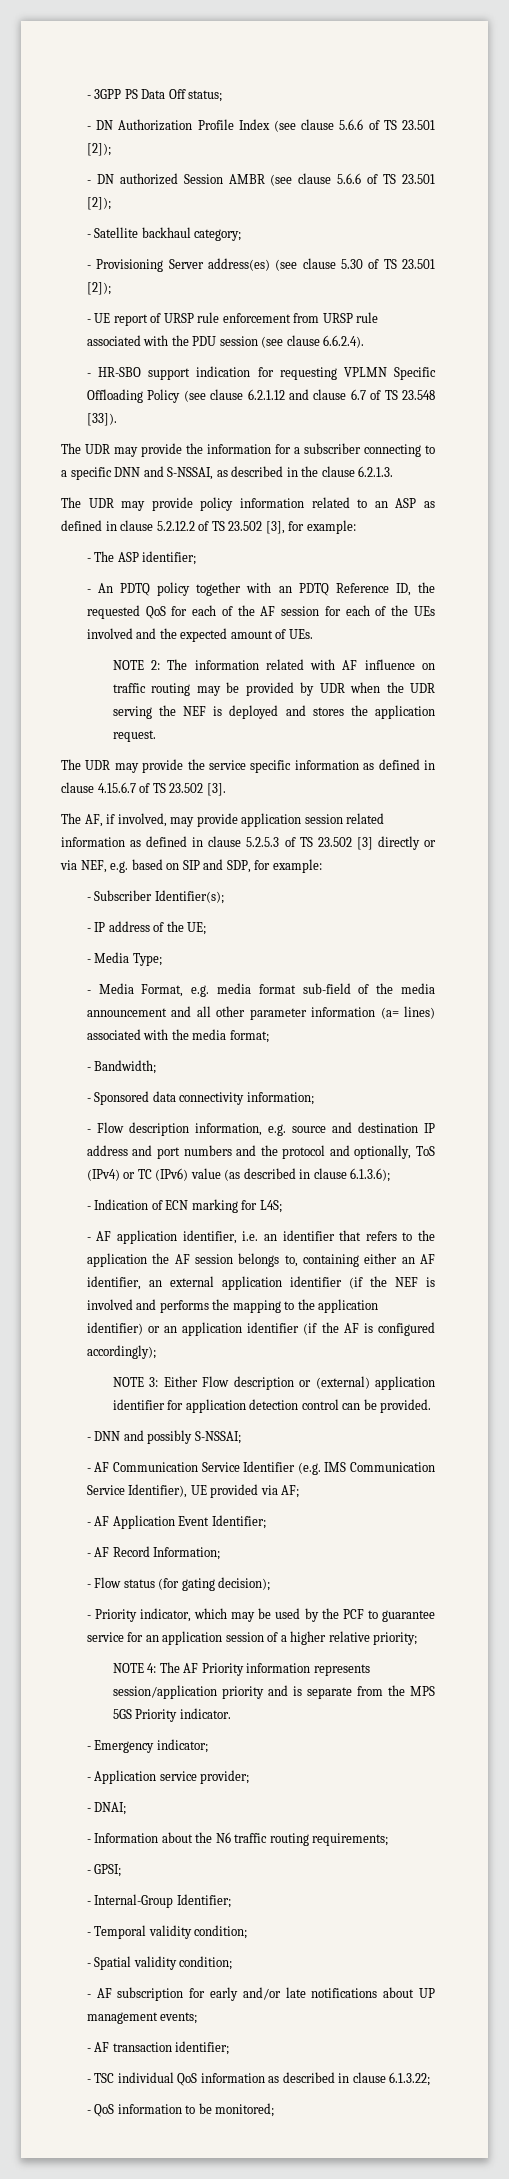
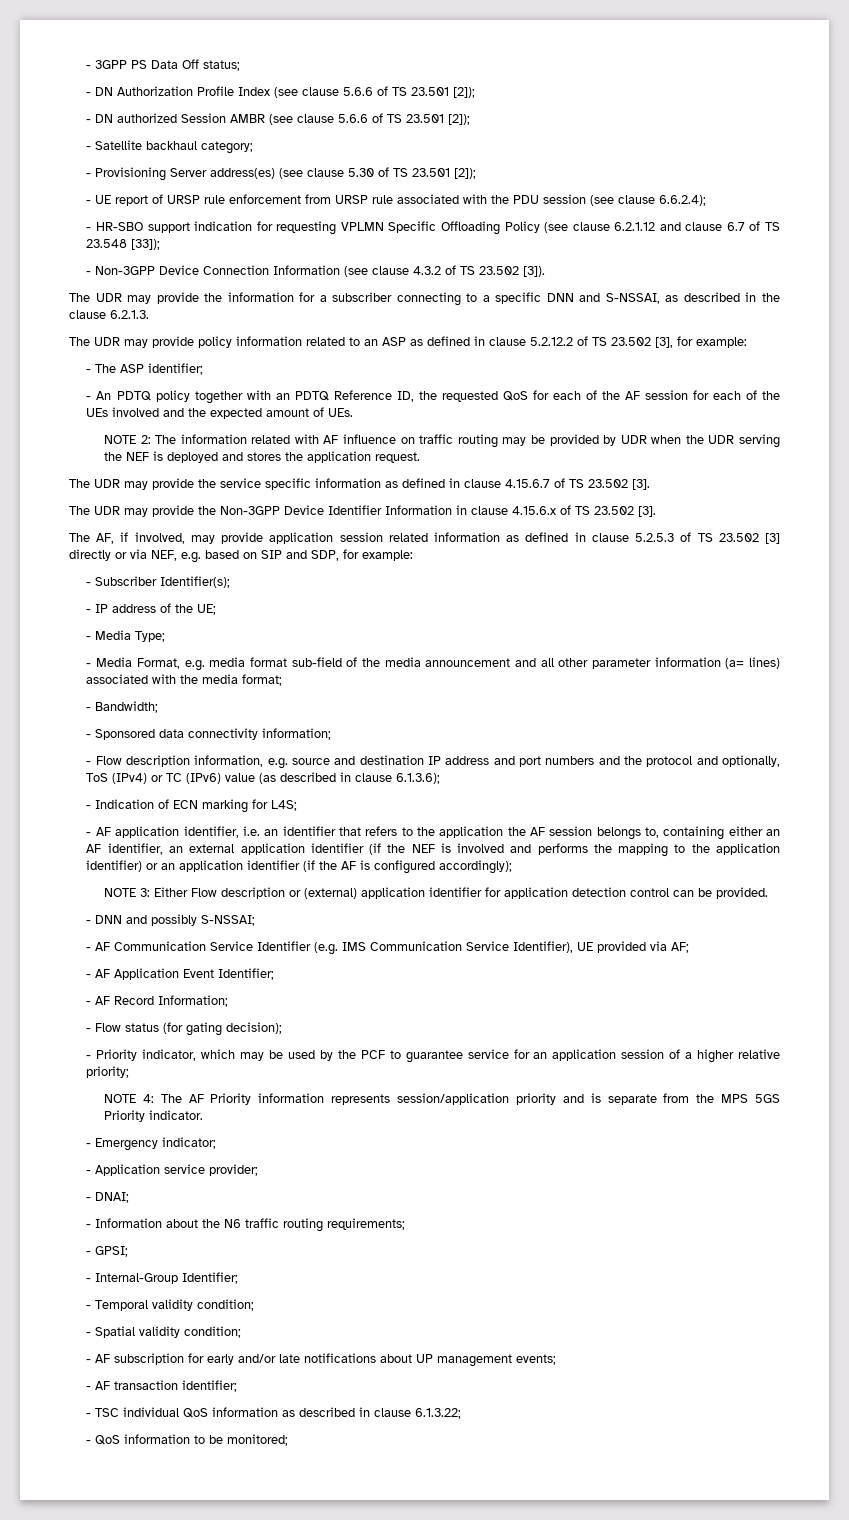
[323,335,365,348] 6.6.2.4). -> [659,195,707,206] 6.6.2.4);
[86,413,117,426] [33]). -> [131,239,161,250] [86,265,546,277] [33]); // - Non-3GPP Device Connection Information (see clause 4.3.2 of TS 23.502 [3]).
(226, 789) none -> [69,505,656,517] // The UDR may provide the Non-3GPP Device Identifier Information in clause 4.15.6.x of TS 23.502 [3].

